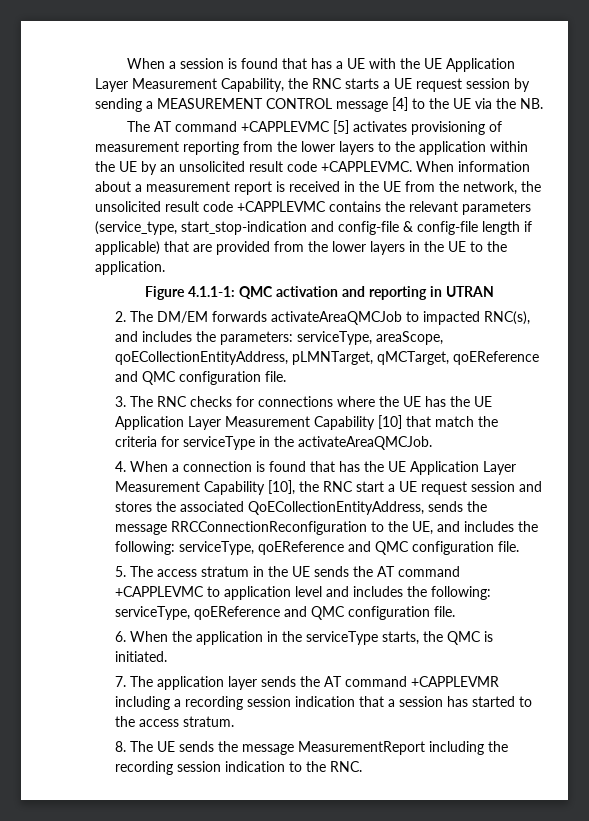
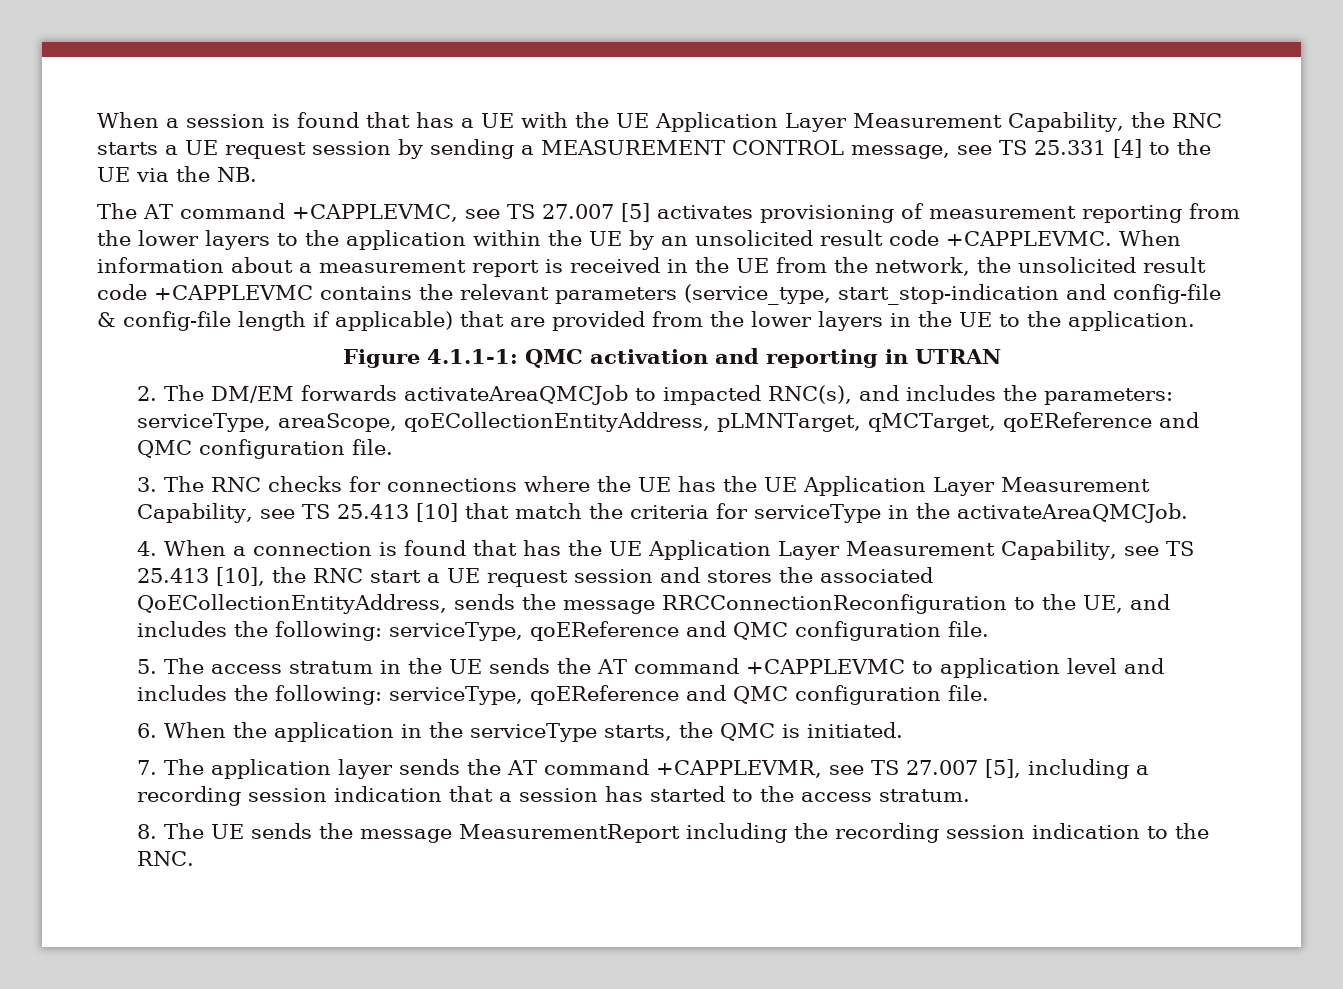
[336,101,388,112] message -> [851,140,1106,159] message, see TS 25.331
[241,121,331,132] +CAPPLEVMC -> [291,204,614,222] +CAPPLEVMC, see TS 27.007
[314,416,376,430] Capability -> [136,503,409,523] Capability, see TS 25.413
[204,481,266,495] Capability -> [1000,540,1194,560] [136,568,209,583] Capability, see TS 25.413
[411,676,500,687] +CAPPLEVMR -> [655,759,1021,778] +CAPPLEVMR, see TS 27.007 [5],

